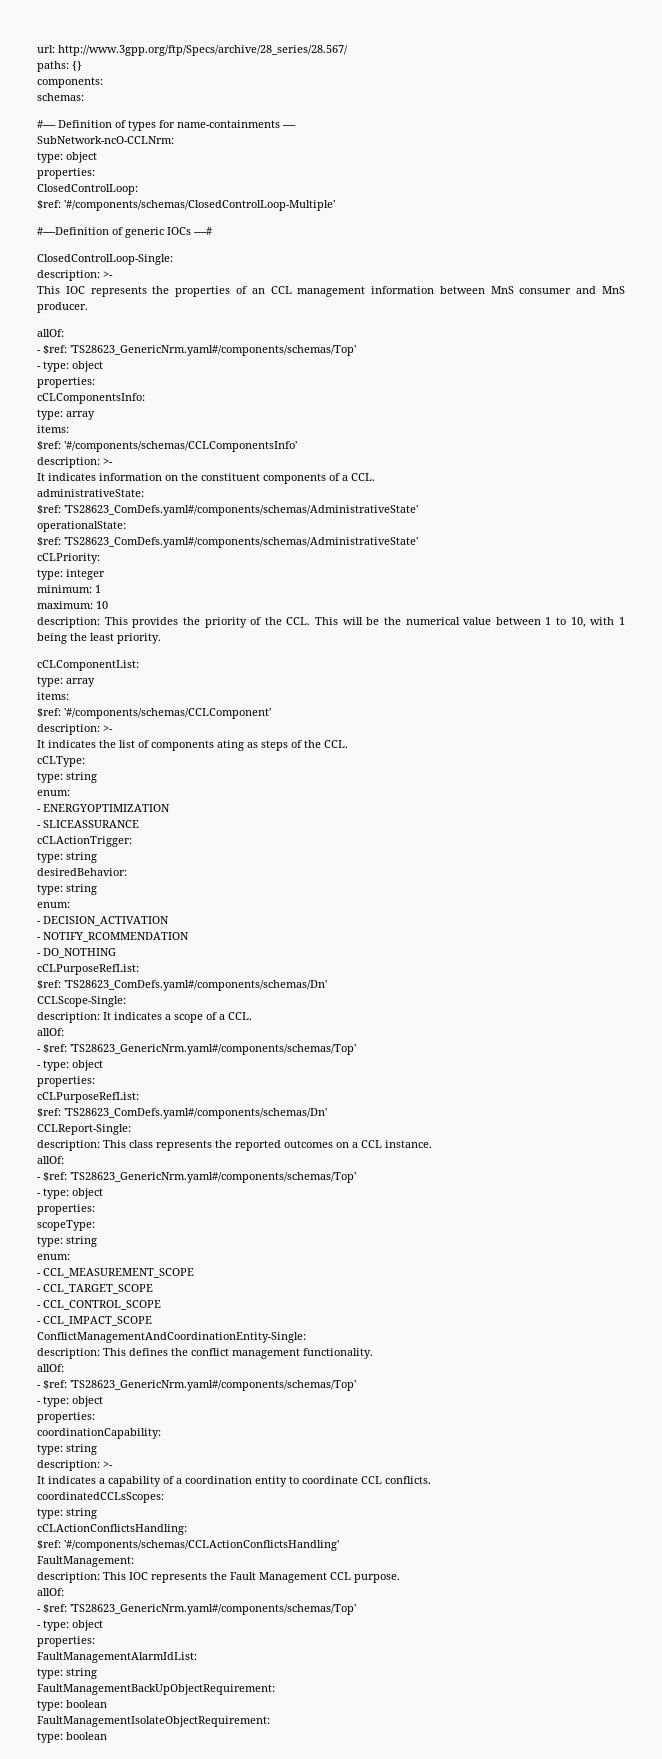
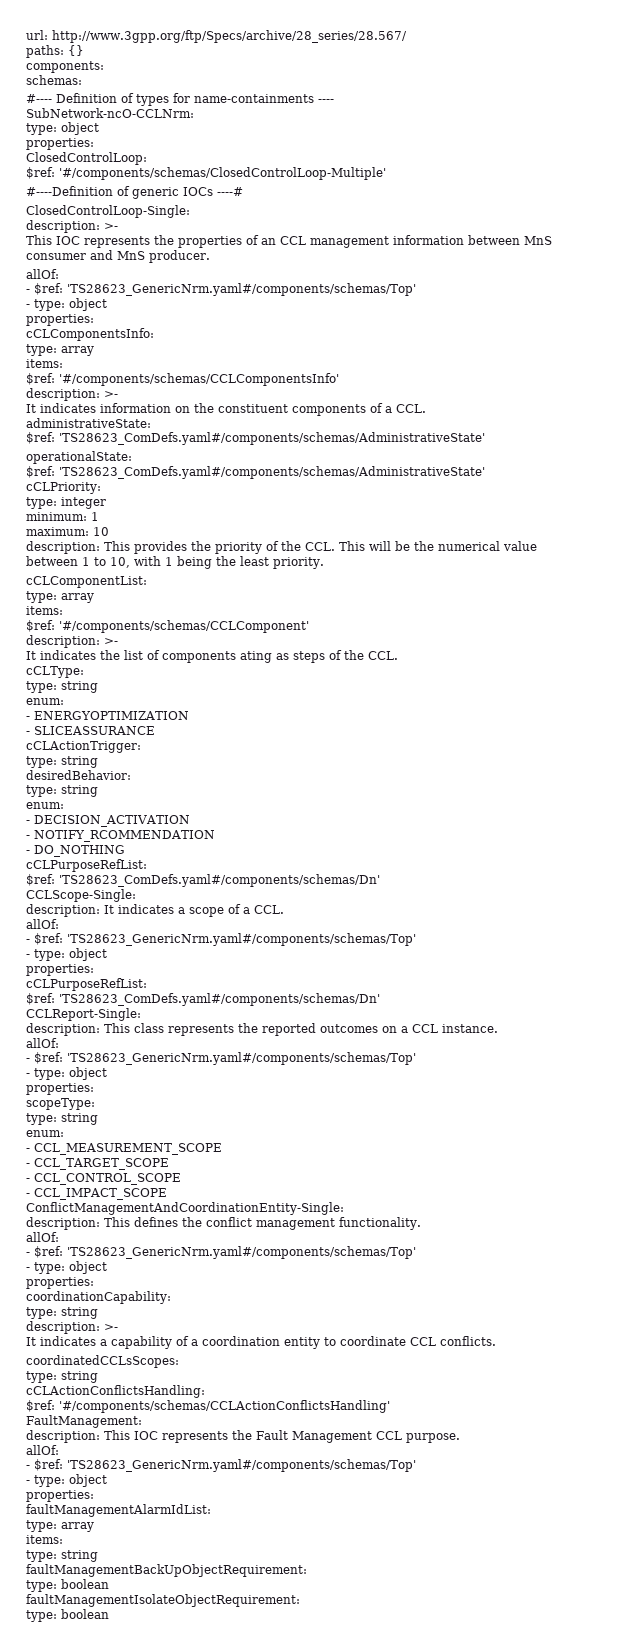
[37,1652,197,1663] [37,1668,97,1679] [37,1684,275,1695] FaultManagementAlarmIdList: // type: string // FaultManagementBackUpObjectRequirement: -> [26,1504,211,1517] [26,1520,94,1532] [26,1535,63,1544] [26,1550,98,1562] [26,1564,307,1577] faultManagementAlarmIdList: // type: array // items: // type: string // faultManagementBackUpObjectRequirement:
[37,1716,270,1727] FaultManagementIsolateObjectRequirement: -> [26,1594,300,1607] faultManagementIsolateObjectRequirement:

